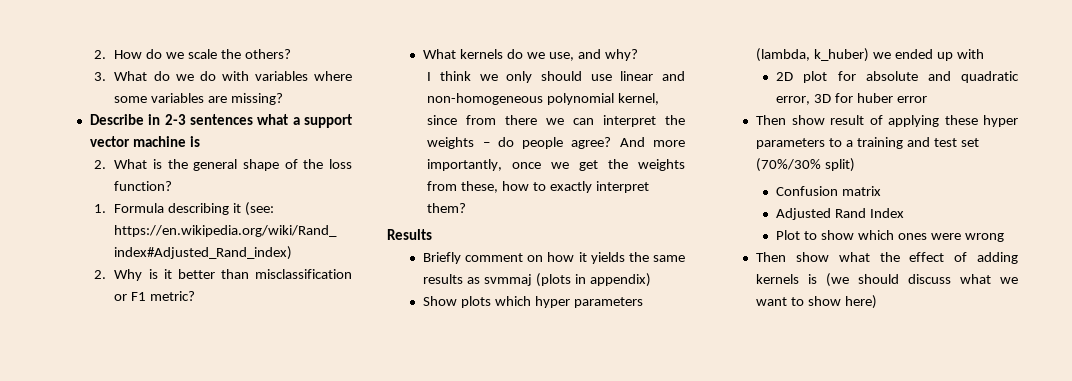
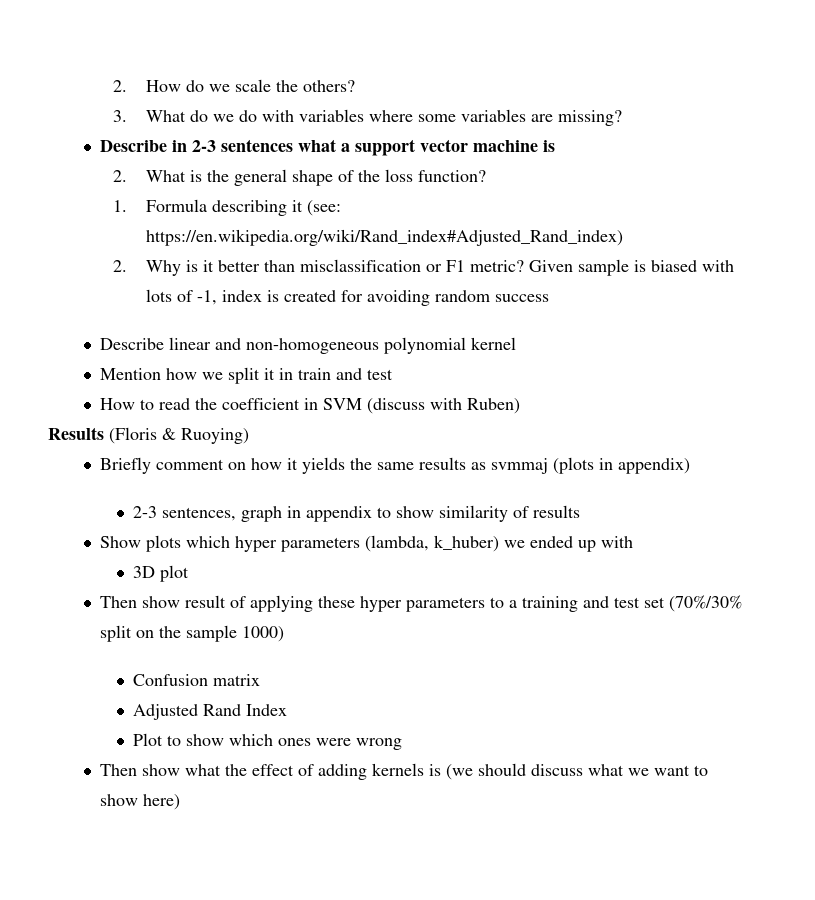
[423,49,638,61] [427,71,685,83] [427,93,660,105] [427,115,685,127] [427,137,685,149] [427,159,685,171] [427,181,649,193] [427,203,467,213] [387,229,432,240] // What kernels do we use, and why? // I think we only should use linear and non-homogeneous polynomial kernel, since from there we can interpret the weights – do people agree? And more importantly, once we get the weights from these, how to exactly interpret them? // Results -> [528,259,734,276] [145,289,549,306] [100,337,517,354] [100,367,394,384] [100,398,521,414] [48,427,249,444] Given sample is biased with lots of -1, index is created for avoiding random success // Describe linear and non-homogeneous polynomial kernel // Mention how we split it in train and test // How to read the coefficient in SVM (discuss with Ruben) // Results (Floris & Ruoying)
(651, 280) none -> [132,505,580,522] // 2-3 sentences, graph in appendix to show similarity of results
[776,72,794,81] 2D -> [132,566,155,578] 3D
[837,71,1019,83] [776,93,927,105] for absolute and quadratic error, 3D for huber error -> (189, 573) none
[825,158,856,172] split) -> [100,625,285,642] split on the sample 1000)

